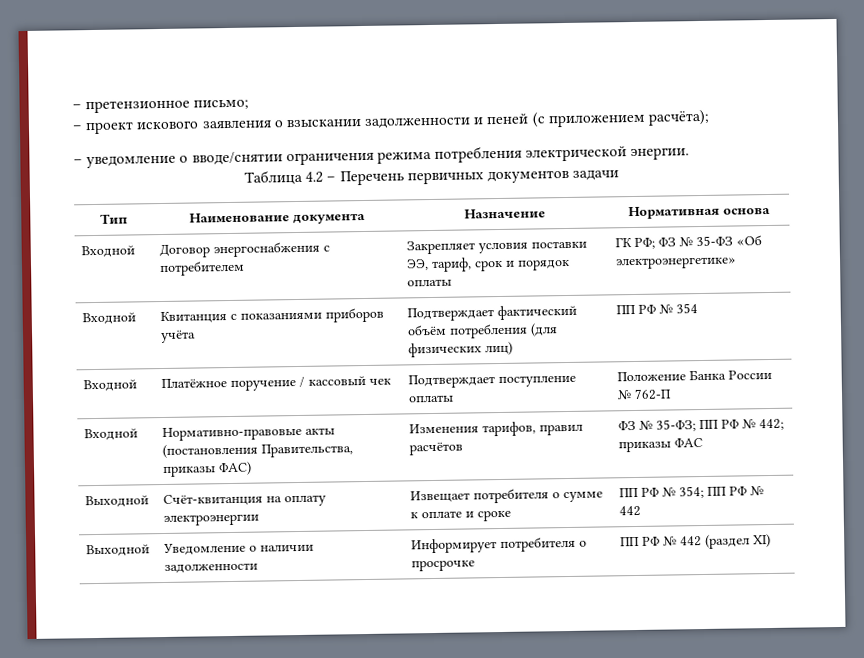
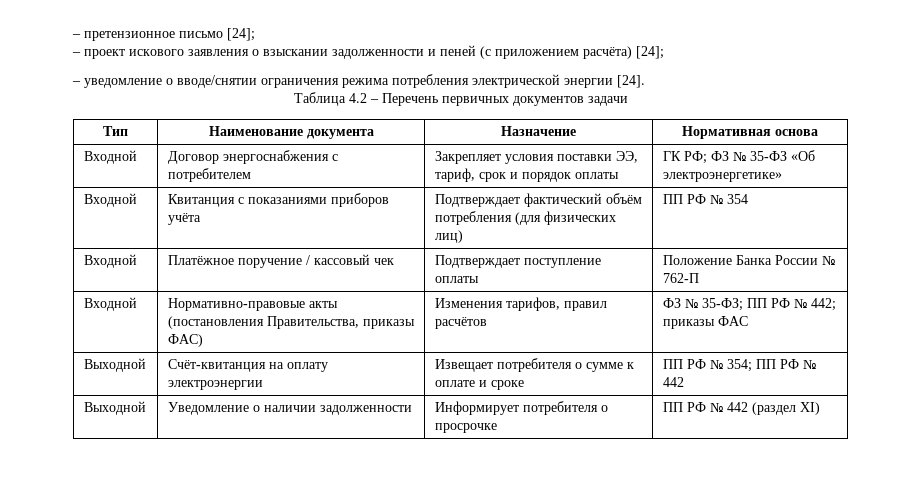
[193,99,250,110] письмо; -> [179,28,255,41] письмо [24];
[648,109,711,126] расчёта); -> [583,46,664,59] расчёта) [24];
[630,147,690,161] энергии. -> [564,75,645,88] энергии [24].

